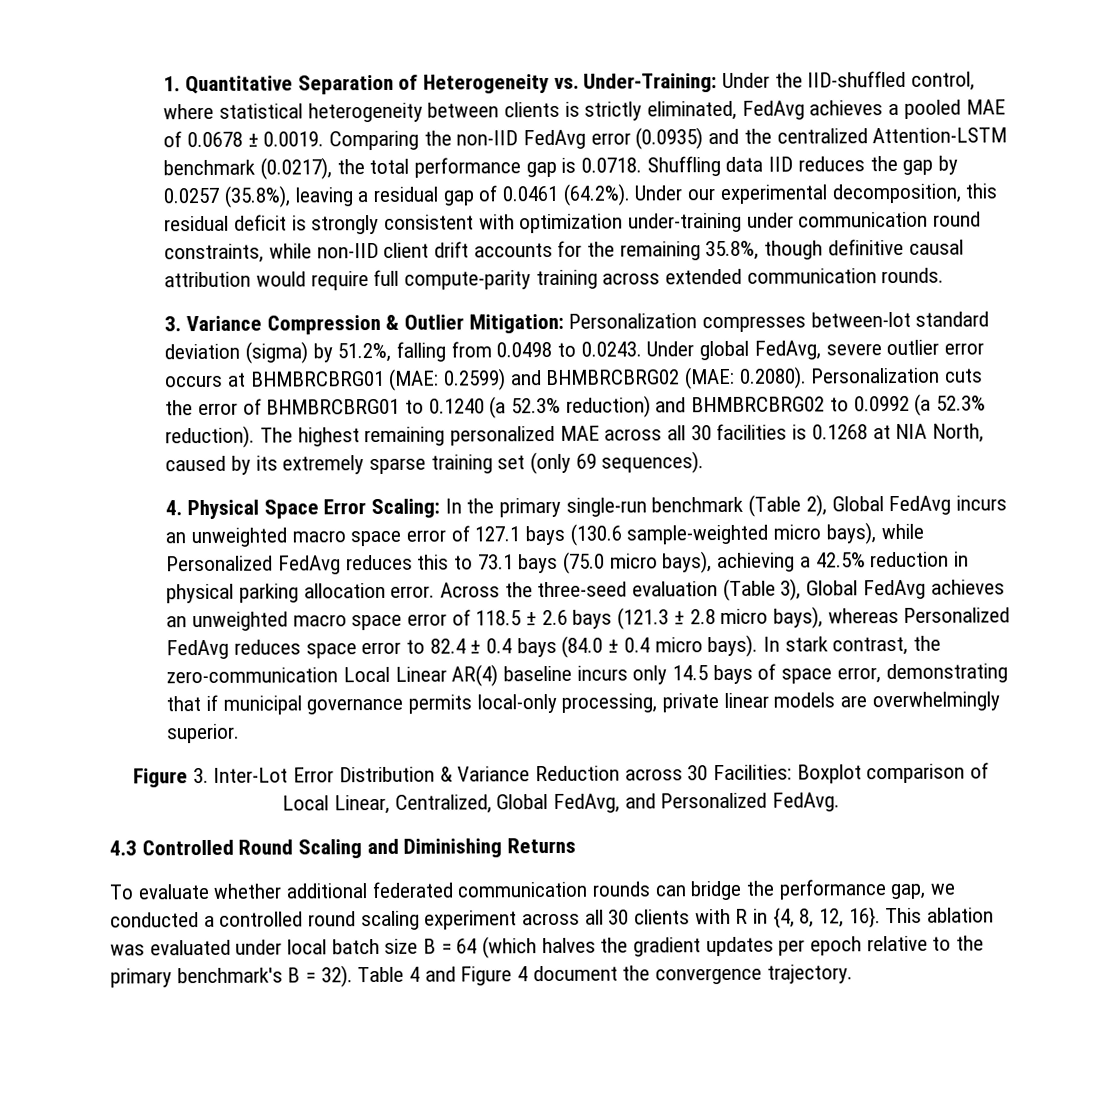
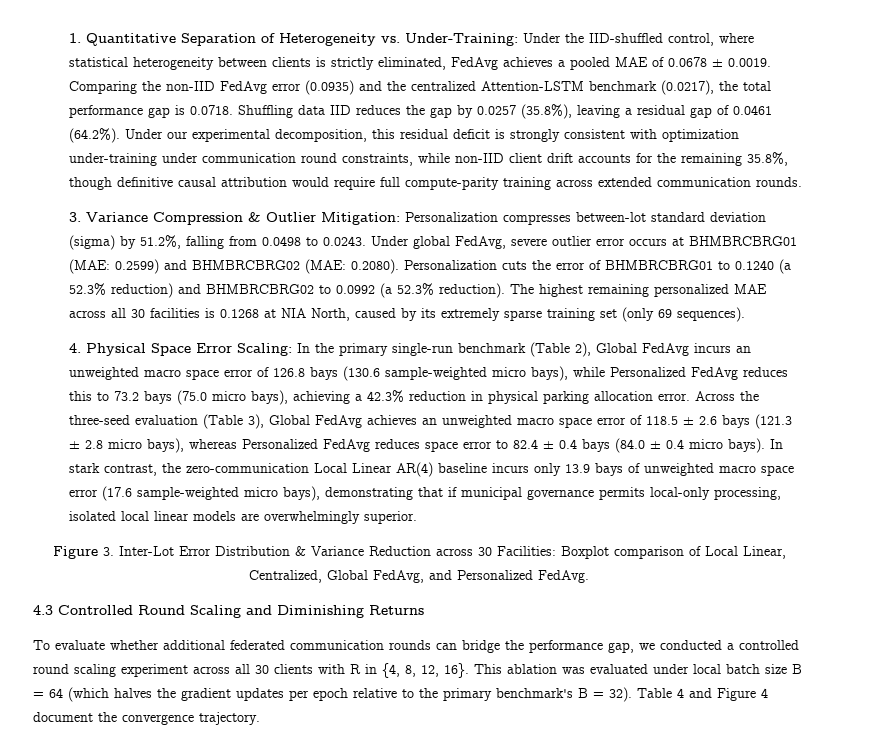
[474,526,521,542] 127.1 -> [273,368,306,377] 126.8
[477,554,514,570] 73.1 -> [114,391,140,401] 73.2
[815,552,866,568] 42.5% -> [367,390,405,403] 42.3%
[672,665,709,681] 14.5 -> [565,464,591,473] 13.9
[781,667,881,684] space error, -> [644,463,795,476] [69,486,321,501] unweighted macro space error (17.6 sample-weighted micro bays),
[662,693,720,713] private -> [69,511,150,521] isolated local

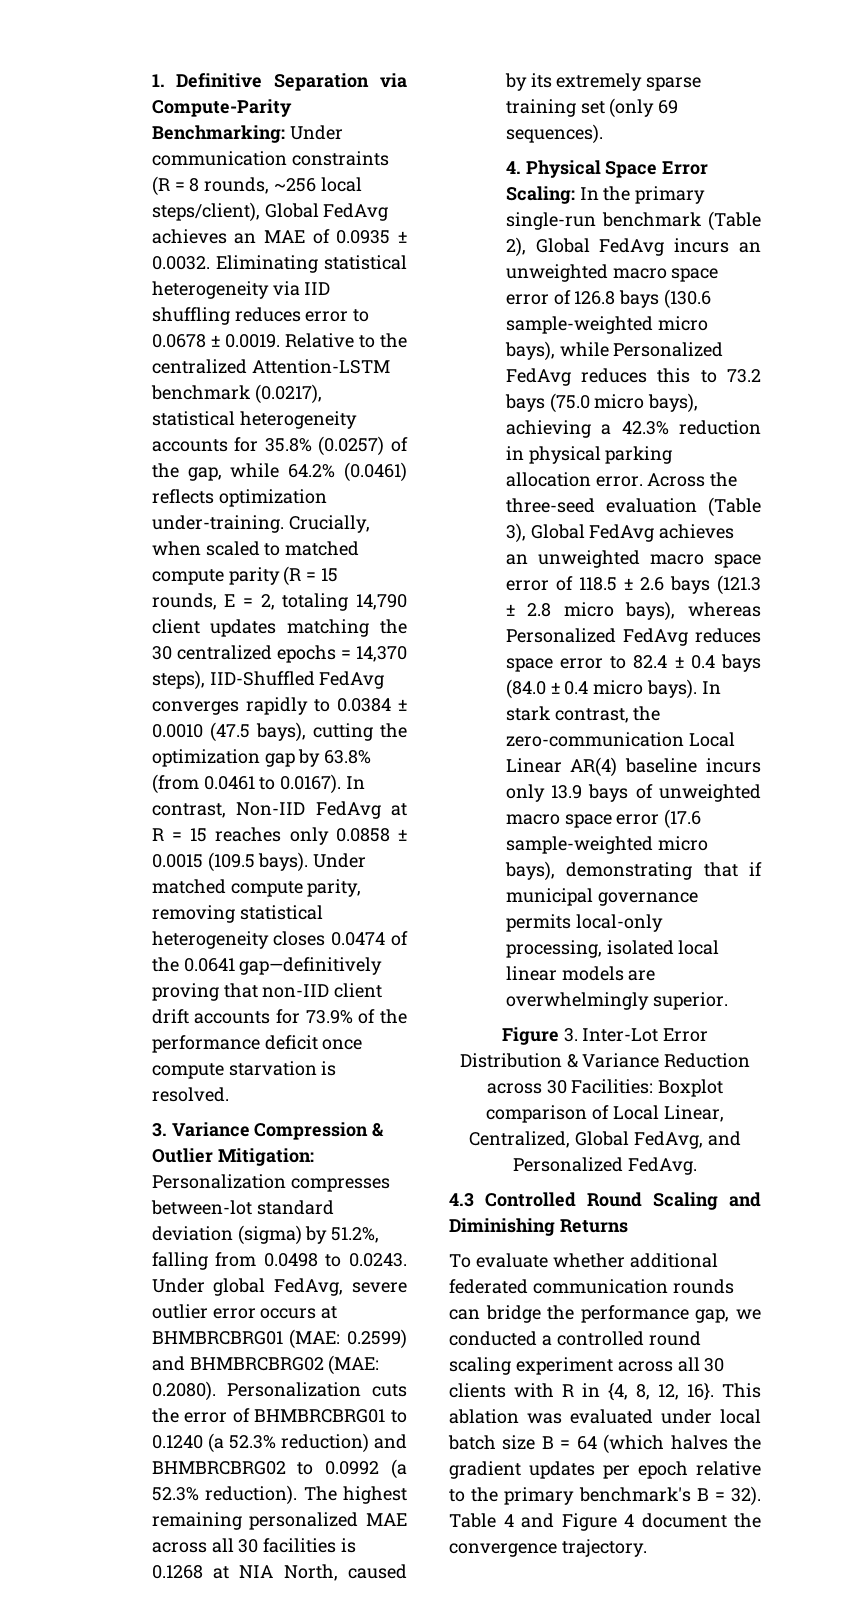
[86,33,755,46] [69,57,772,70] [69,80,383,95] Quantitative Separation of Heterogeneity vs. Under-Training: Under the IID-shuffled control, where statistical heterogeneity between clients is strictly eliminated, FedAvg achieves a pooled MAE of 0.0678 ± 0.0019. Comparing the non-IID FedAvg error (0.0935) and -> [176,73,407,91] [151,99,292,117] [151,125,343,143] [151,151,389,166] [151,176,362,196] [151,202,389,222] [151,229,407,244] [151,255,407,273] [151,281,331,299] [151,307,370,325] [151,333,375,348] Definitive Separation via Compute-Parity Benchmarking: Under communication constraints (R = 8 rounds, ~256 local steps/client), Global FedAvg achieves an MAE of 0.0935 ± 0.0032. Eliminating statistical heterogeneity via IID shuffling reduces error to 0.0678 ± 0.0019. Relative to
[719,81,772,91] [69,104,773,119] [69,128,740,143] [69,153,451,166] the total performance gap is 0.0718. Shuffling data IID reduces the gap by 0.0257 (35.8%), leaving a residual gap of 0.0461 (64.2%). Under our experimental decomposition, this residual deficit is strongly consistent with optimization under-training under communication round constraints, while -> [151,411,357,429] [151,436,408,456] [151,462,407,482] [151,489,327,507] [151,515,370,533] [151,541,360,556] [151,566,339,586] [151,593,407,611] [151,619,407,637] [151,645,407,663] [151,670,385,690] [151,697,407,715] [151,722,407,742] [151,749,372,767] [151,774,366,794] [151,801,408,819] [151,827,407,845] [151,852,367,872] [151,879,362,897] [151,905,323,923] [151,931,408,949] [151,957,383,975] [151,983,258,1001] statistical heterogeneity accounts for 35.8% (0.0257) of the gap, while 64.2% (0.0461) reflects optimization under-training. Crucially, when scaled to matched compute parity (R = 15 rounds, E = 2, totaling 14,790 client updates matching the 30 centralized epochs = 14,370 steps), IID-Shuffled FedAvg converges rapidly to 0.0384 ± 0.0010 (47.5 bays), cutting the optimization gap by 63.8% (from 0.0461 to 0.0167). In contrast, Non-IID FedAvg at R = 15 reaches only 0.0858 ± 0.0015 (109.5 bays). Under matched compute parity, removing statistical heterogeneity closes 0.0474 of the 0.0641 gap—definitively proving that
[657,152,789,166] [69,177,803,190] the remaining 35.8%, though definitive causal attribution would require full compute-parity training across extended communication rounds. -> [305,1009,407,1024] [151,1035,363,1053] [151,1061,337,1079] [151,1087,229,1102] 73.9% of the performance deficit once compute starvation is resolved.

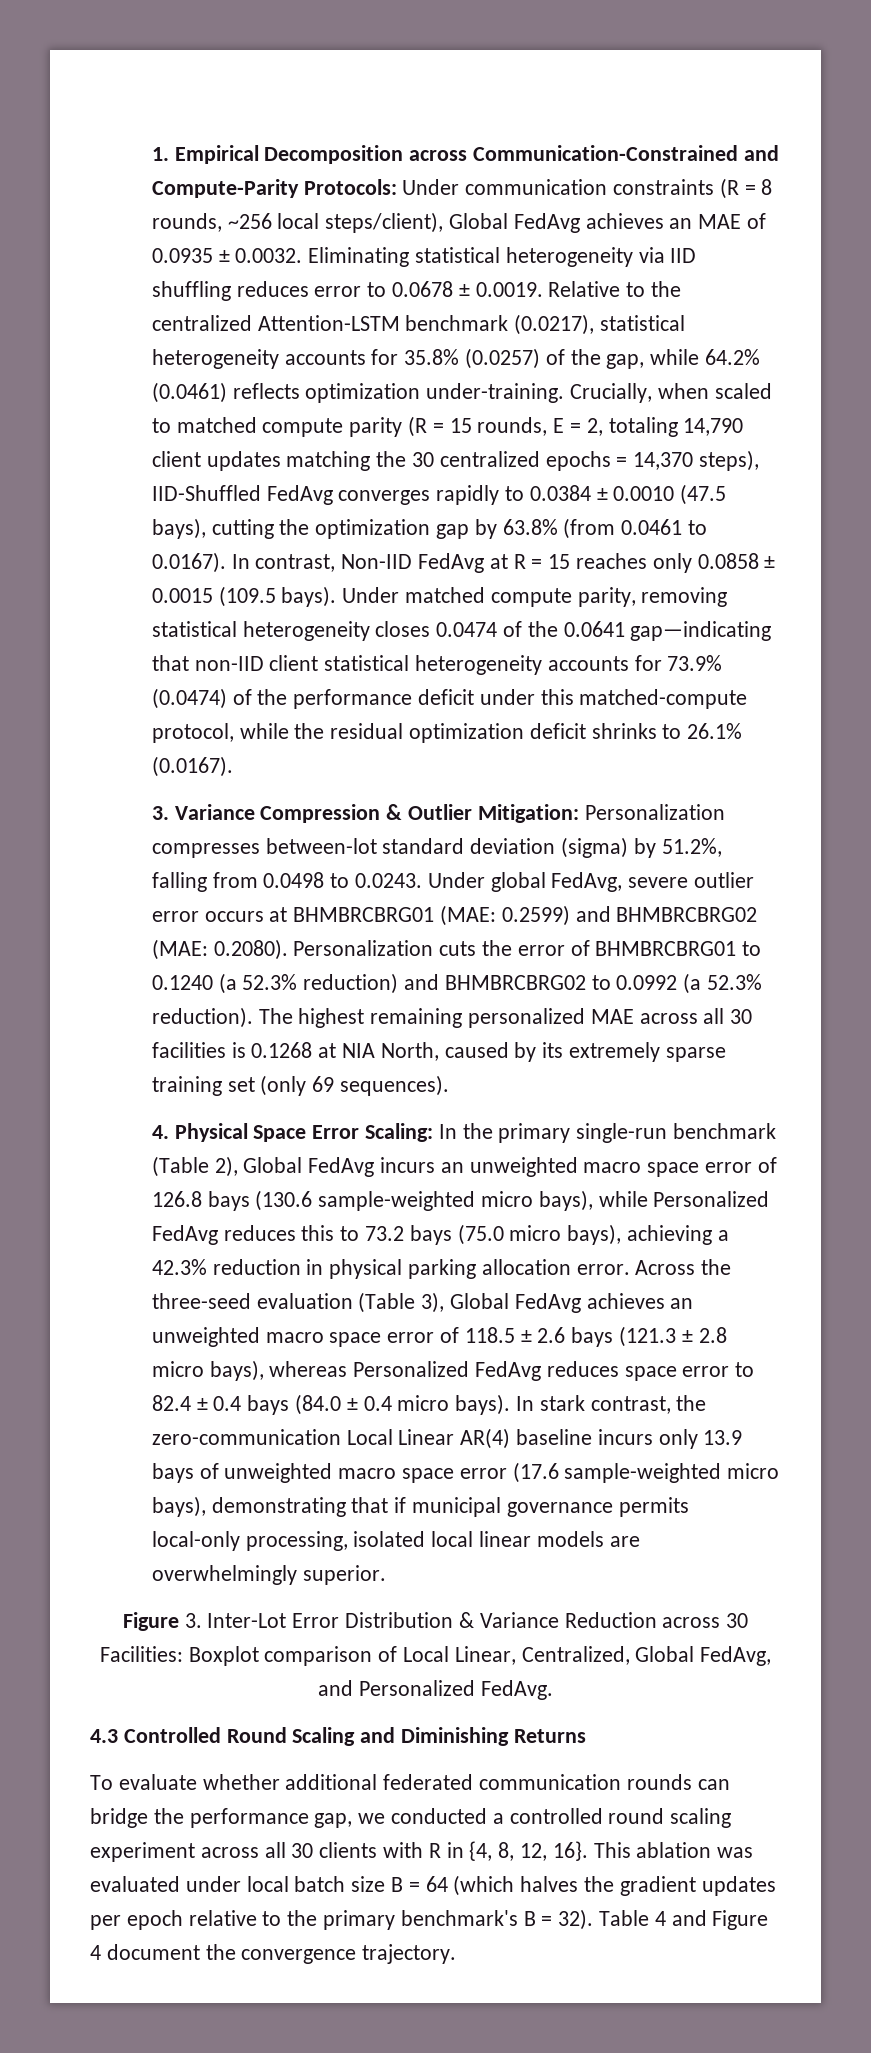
[176,73,407,91] [151,99,292,117] [151,125,285,143] Definitive Separation via Compute-Parity Benchmarking: -> [174,145,779,164] [151,179,397,198] Empirical Decomposition across Communication-Constrained and Compute-Parity Protocols:
[239,957,383,975] [151,983,219,1001] gap—definitively proving -> [630,621,772,641] gap—indicating
[151,1009,189,1024] drift -> [324,655,542,675] statistical heterogeneity
(353, 1017) none -> [151,688,227,709] (0.0474)
[322,1039,363,1050] [151,1061,337,1079] [151,1087,229,1102] once compute starvation is resolved. -> [479,689,748,709] [151,723,743,743] [151,756,233,777] under this matched-compute protocol, while the residual optimization deficit shrinks to 26.1% (0.0167).

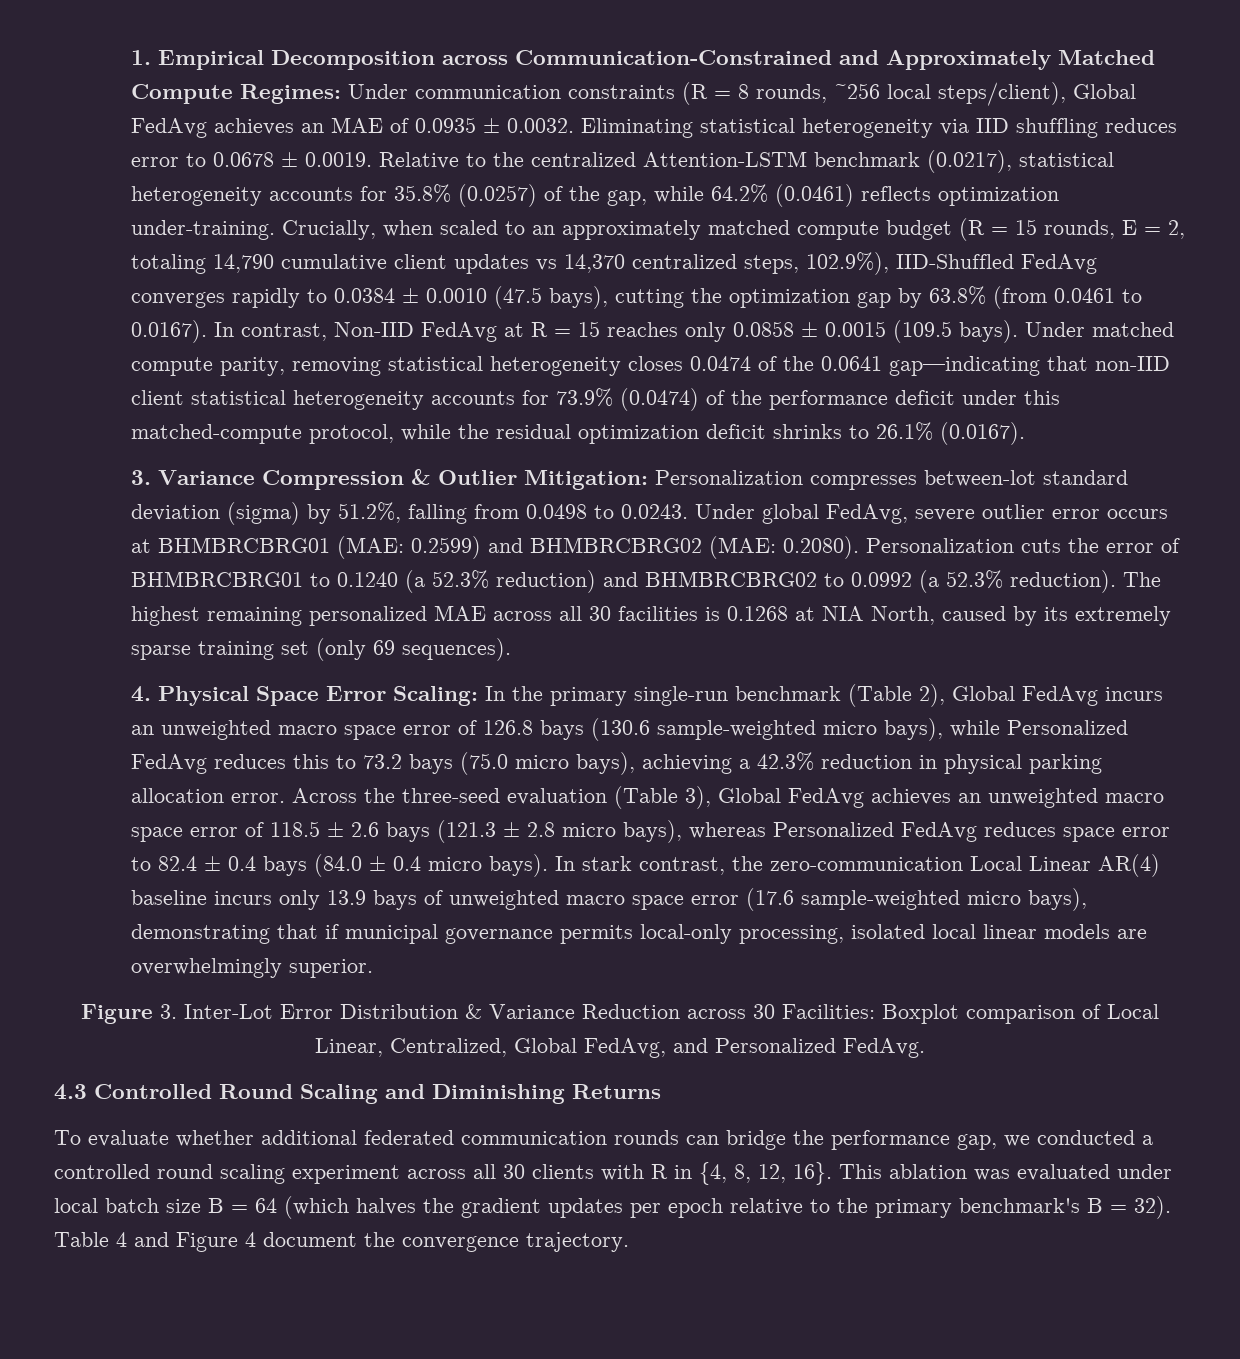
[151,179,397,198] Compute-Parity Protocols: -> [886,50,1156,70] [131,84,342,104] Approximately Matched Compute Regimes:
[176,417,403,437] matched compute parity -> [532,220,953,240] an approximately matched compute budget
(744, 427) none -> [281,254,388,271] cumulative
[286,450,759,471] matching the 30 centralized epochs = 14,370 steps), -> [536,252,890,275] vs 14,370 centralized steps, 102.9%),

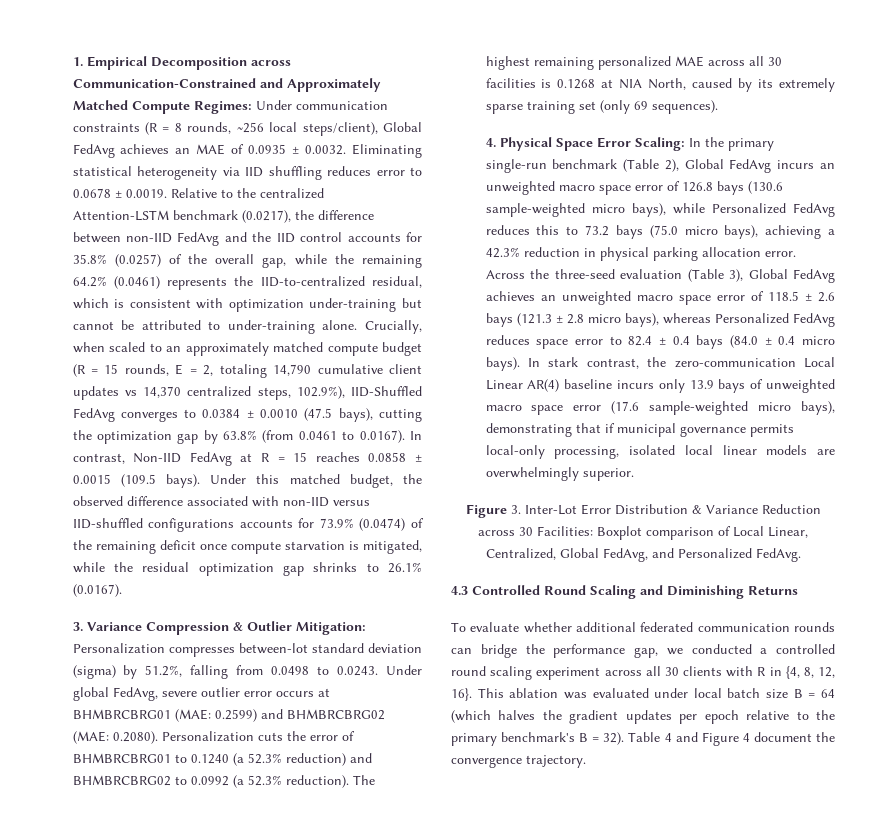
[1019,152,1115,167] [131,186,263,206] statistical heterogeneity -> [294,210,374,220] [72,232,343,246] the difference between non-IID FedAvg and the IID control
(601, 193) none -> [215,254,255,264] overall
[711,184,1060,207] [131,220,276,240] 64.2% (0.0461) reflects optimization under-training. -> [334,254,422,268] [72,276,423,290] [72,298,423,312] [72,320,358,334] the remaining 64.2% (0.0461) represents the IID-to-centralized residual, which is consistent with optimization under-training but cannot be attributed to under-training alone.
[232,288,301,308] rapidly -> (178, 416) none
[685,322,727,342] only -> (360, 457) none
[1092,322,1175,337] [131,356,1171,376] [131,390,425,410] matched compute parity, removing statistical heterogeneity closes 0.0474 of the 0.0641 gap—indicating that non-IID client statistical heterogeneity -> [256,474,423,488] [72,496,370,507] [72,518,235,532] this matched budget, the observed difference associated with non-IID versus IID-shuffled configurations
[769,390,1061,410] [131,424,395,444] performance deficit under this matched-compute protocol, -> [95,540,422,554] remaining deficit once compute starvation is mitigated,
[706,424,767,439] deficit -> [282,565,304,576] gap

